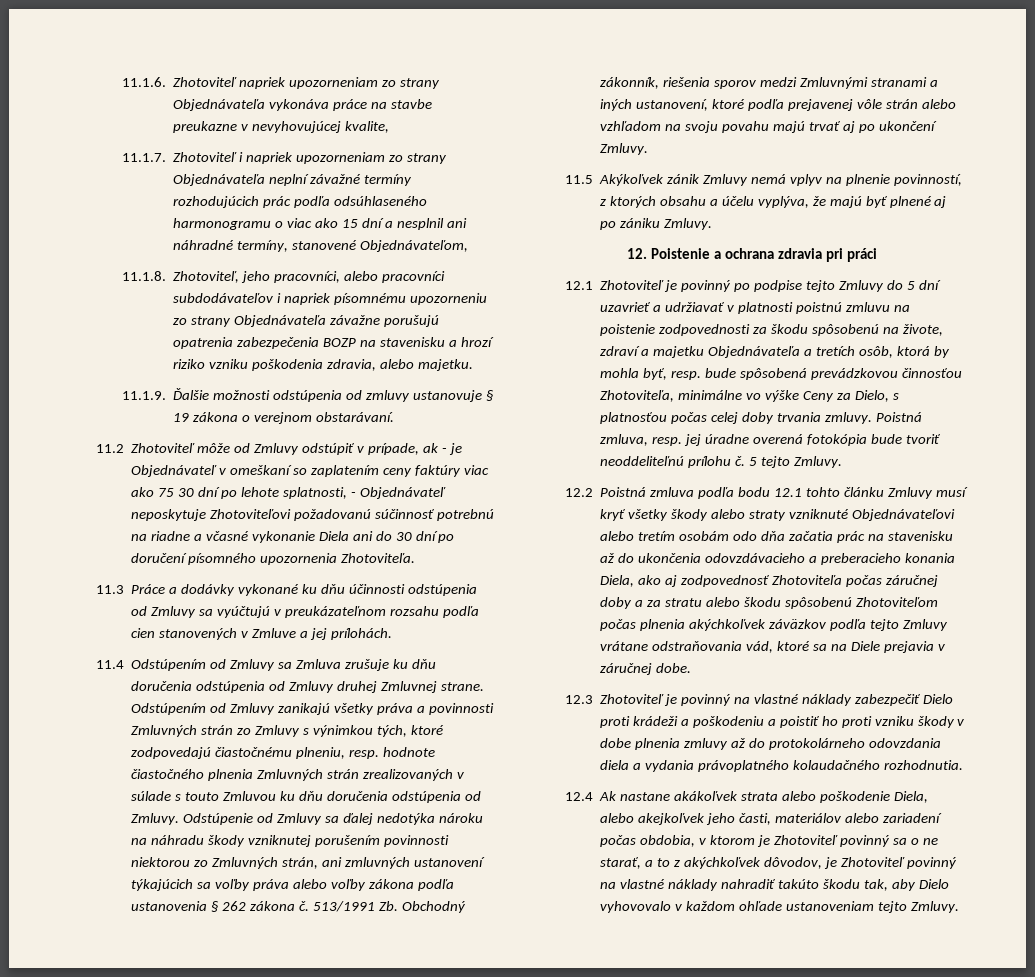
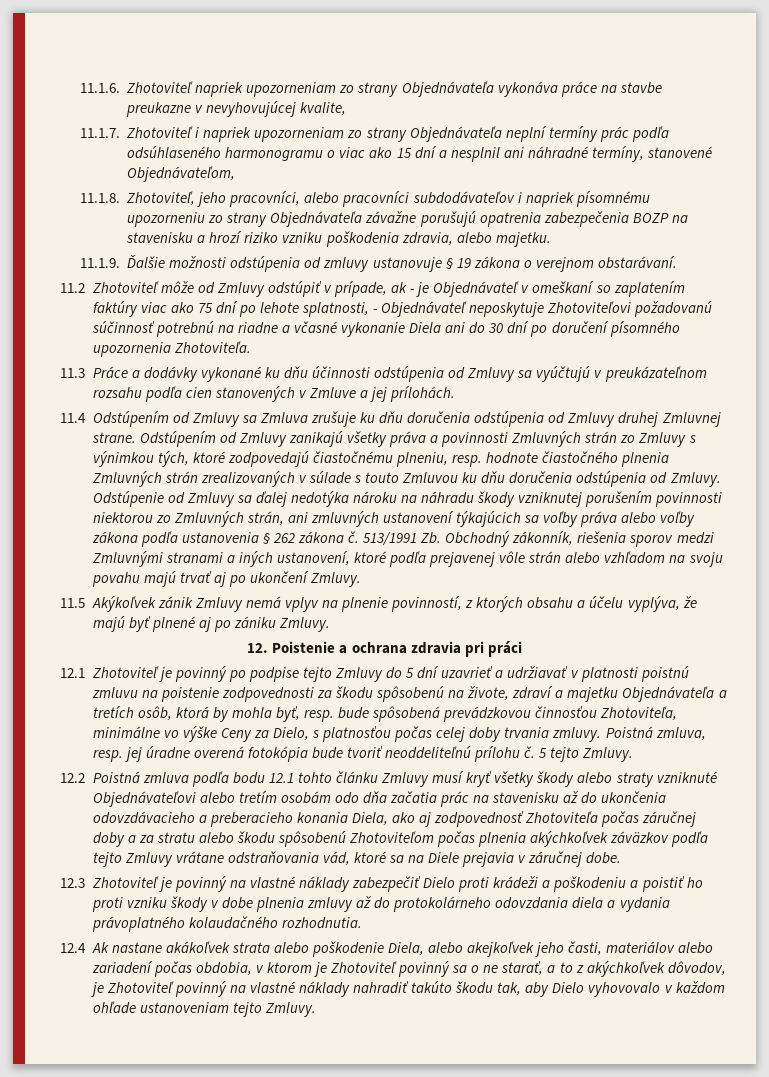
[310,174,413,186] [173,196,260,208] závažné termíny rozhodujúcich -> [548,126,598,142] termíny
[382,468,412,477] ceny -> (685, 289) none
[178,488,195,497] 30 -> (214, 308) none

